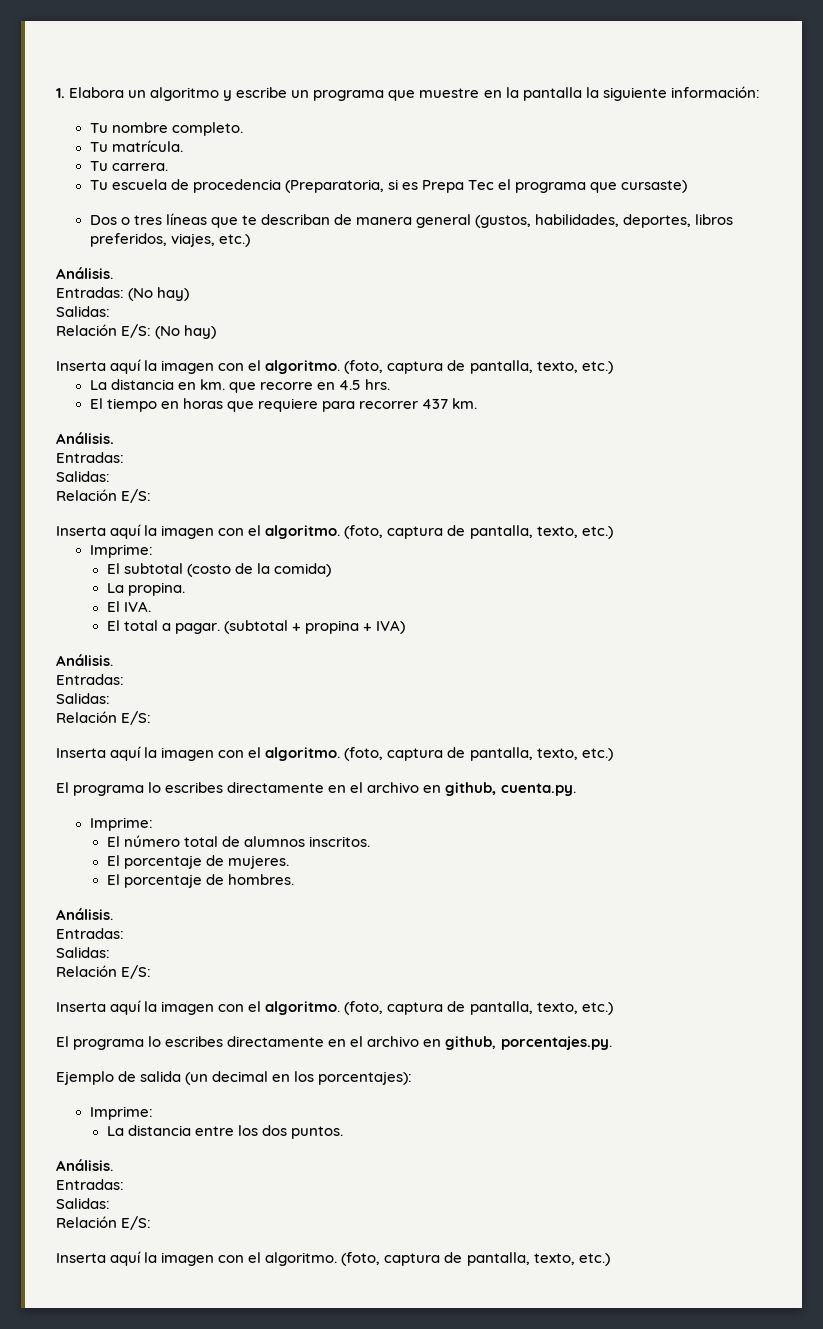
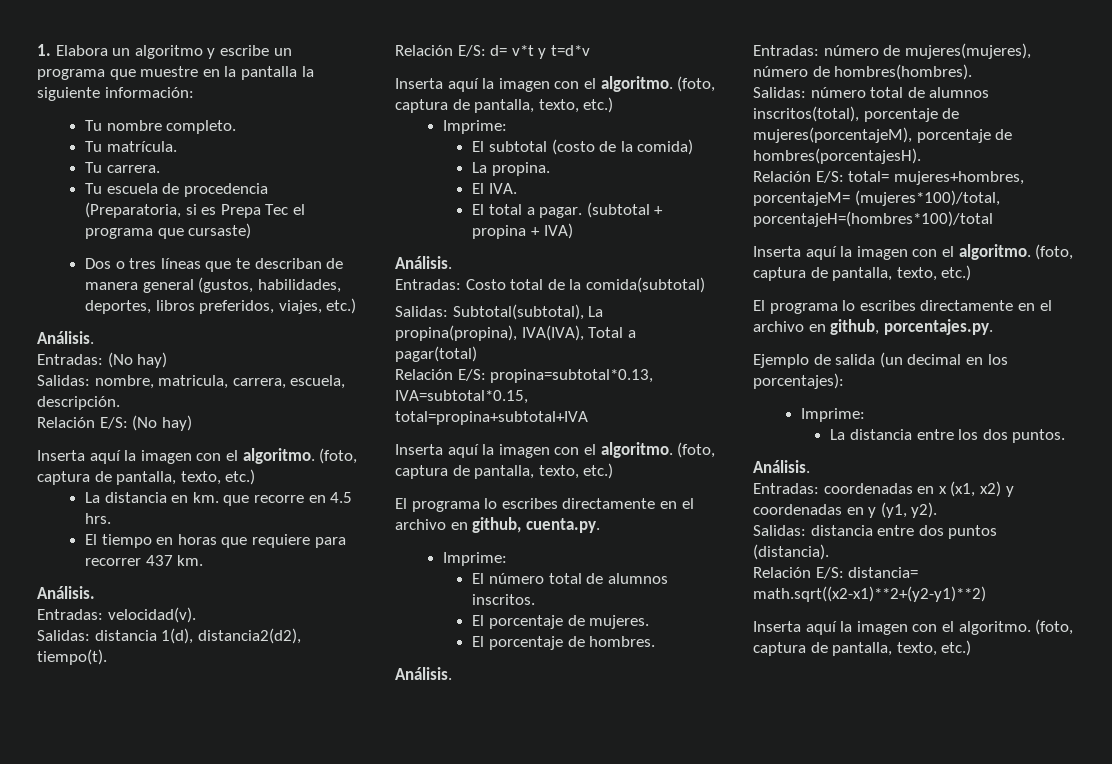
(110, 311) none -> [94,375,346,389] [37,396,120,410] nombre, matricula, carrera, escuela, descripción.
[56,471,110,482] [56,489,152,503] // Salidas: // Relación E/S: -> [107,607,196,623] [37,628,301,644] [37,649,107,665] [395,45,590,59] velocidad(v). // Salidas: distancia 1(d), distancia2(d2), tiempo(t). // Relación E/S: d= v*t y t=d*v
[56,693,110,704] [56,711,152,725] // Salidas: // Relación E/S: -> [465,277,705,293] [395,304,604,320] [395,325,636,341] [395,346,477,362] [395,369,654,383] [395,390,528,404] [395,411,588,425] Costo total de la comida(subtotal) // Salidas: Subtotal(subtotal), La propina(propina), IVA(IVA), Total a pagar(total) // Relación E/S: propina=subtotal*0.13, IVA=subtotal*0.15, total=propina+subtotal+IVA
[56,947,110,958] [56,965,152,979] // Salidas: // Relación E/S: -> [823,43,1031,59] [753,64,973,80] [753,87,990,98] [753,106,960,122] [753,127,1013,143] [753,148,921,164] [753,171,1024,185] [753,190,1000,206] [753,211,993,227] número de mujeres(mujeres), número de hombres(hombres). // Salidas: número total de alumnos inscritos(total), porcentaje de mujeres(porcentajeM), porcentaje de hombres(porcentajesH). // Relación E/S: total= mujeres+hombres, porcentajeM= (mujeres*100)/total, porcentajeH=(hombres*100)/total
[56,1198,110,1209] [56,1216,152,1230] // Salidas: // Relación E/S: -> [823,481,1014,497] [753,502,938,518] [753,525,998,539] [753,544,829,560] [753,567,919,579] [753,586,986,602] coordenadas en x (x1, x2) y coordenadas en y (y1, y2). // Salidas: distancia entre dos puntos (distancia). // Relación E/S: distancia= math.sqrt((x2-x1)**2+(y2-y1)**2)

